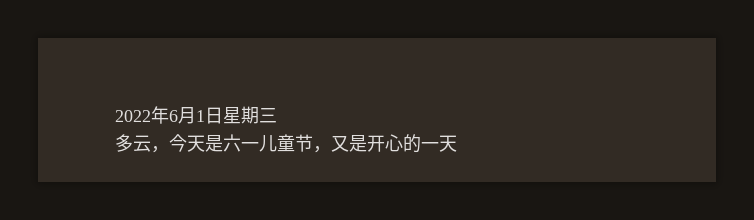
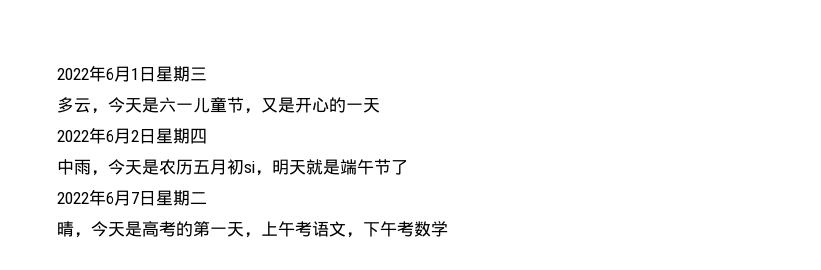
(457, 143) none -> [57,127,207,144] [57,159,408,176] [57,189,207,206] [57,221,448,238] // 2022年6月2日星期四 // 中雨，今天是农历五月初si，明天就是端午节了 // 2022年6月7日星期二 // 晴，今天是高考的第一天，上午考语文，下午考数学

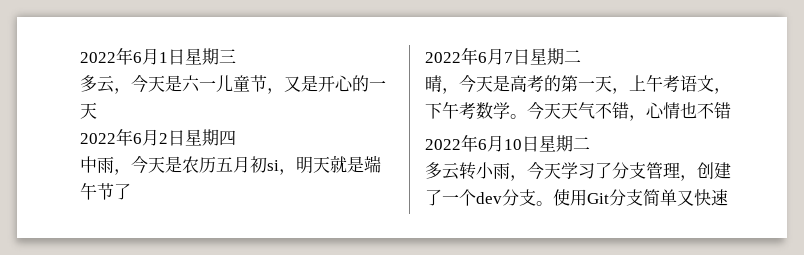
(448, 229) none -> [510,101,731,121] [425,134,590,152] [425,161,731,181] [425,189,728,206] 。今天天气不错，心情也不错 // 2022年6月10日星期二 // 多云转小雨，今天学习了分支管理，创建了一个dev分支。使用Git分支简单又快速

